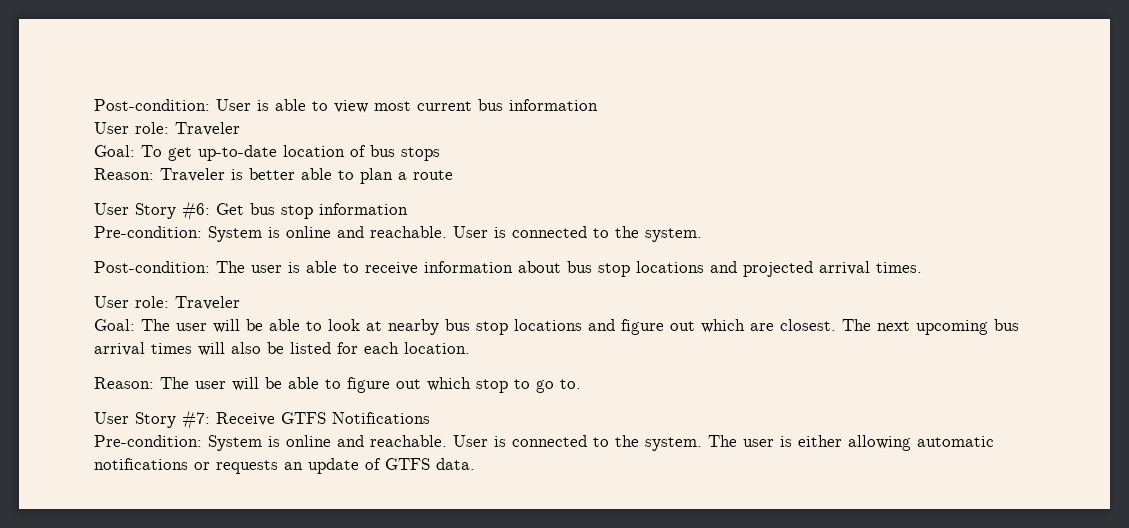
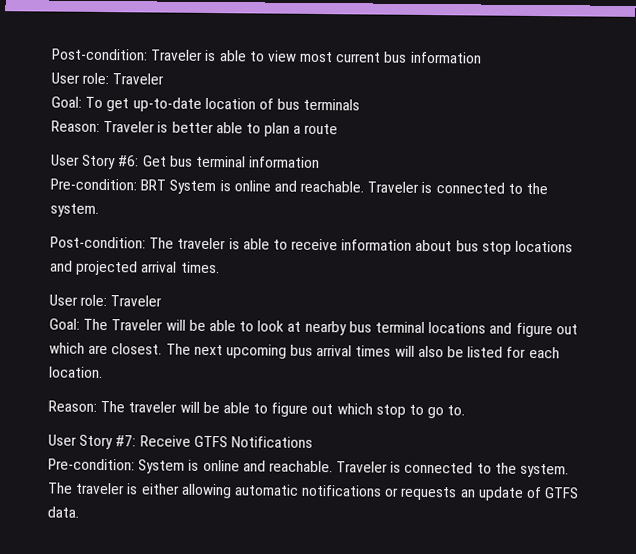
[94,99,251,111] Post-condition: User -> [52,48,204,61] Post-condition: Traveler
[401,147,440,161] stops -> [303,98,361,111] terminals
[281,205,313,219] stop -> [195,155,246,168] terminal
[208,226,488,242] System is online and reachable. User -> [140,179,420,195] BRT System is online and reachable. Traveler
[251,265,282,273] user -> [177,237,227,250] traveler
[176,323,207,331] user -> [111,319,164,331] Traveler
[476,321,508,335] stop -> [375,321,426,333] terminal
[195,381,226,389] user -> [128,401,178,413] traveler
[453,435,488,447] User -> [336,461,389,473] Traveler
[743,439,774,447] user -> [75,482,126,495] traveler

